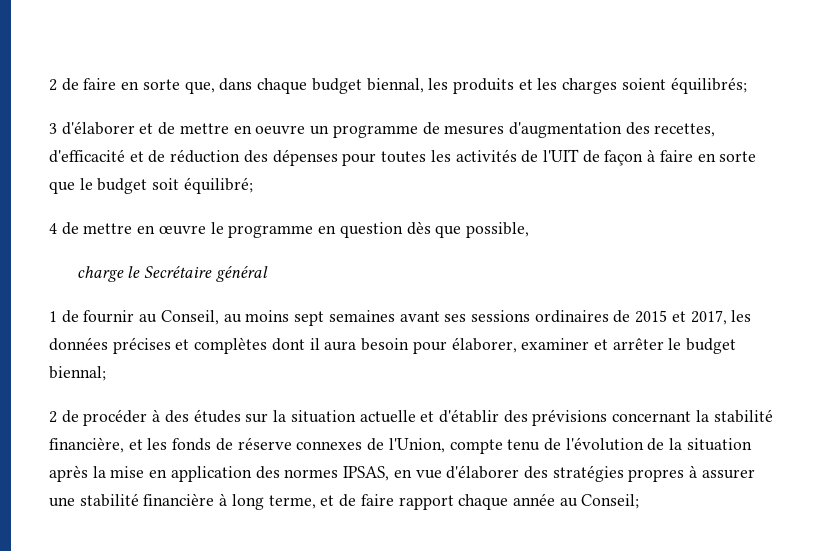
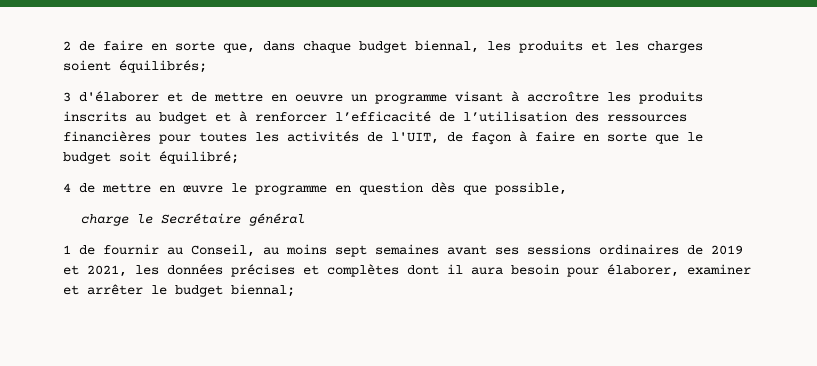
[422,122,716,138] [49,149,338,166] de mesures d'augmentation des recettes, d'efficacité et de réduction des dépenses -> [455,91,703,104] [63,111,687,124] [63,131,151,142] visant à accroître les produits inscrits au budget et à renforcer l’efficacité de l’utilisation des ressources financières
[542,149,579,162] l'UIT -> [391,132,439,144] l'UIT,
[635,310,727,325] 2015 et 2017, -> [711,245,743,255] [63,265,127,277] 2019 et 2021,
[49,409,773,426] [49,437,752,454] [49,465,755,482] [49,493,640,510] // 2 de procéder à des études sur la situation actuelle et d'établir des prévisions concernant la stabilité financière, et les fonds de réserve connexes de l'Union, compte tenu de l'évolution de la situation après la mise en application des normes IPSAS, en vue d'élaborer des stratégies propres à assurer une stabilité financière à long terme, et de faire rapport chaque année au Conseil; -> (295, 290) none

